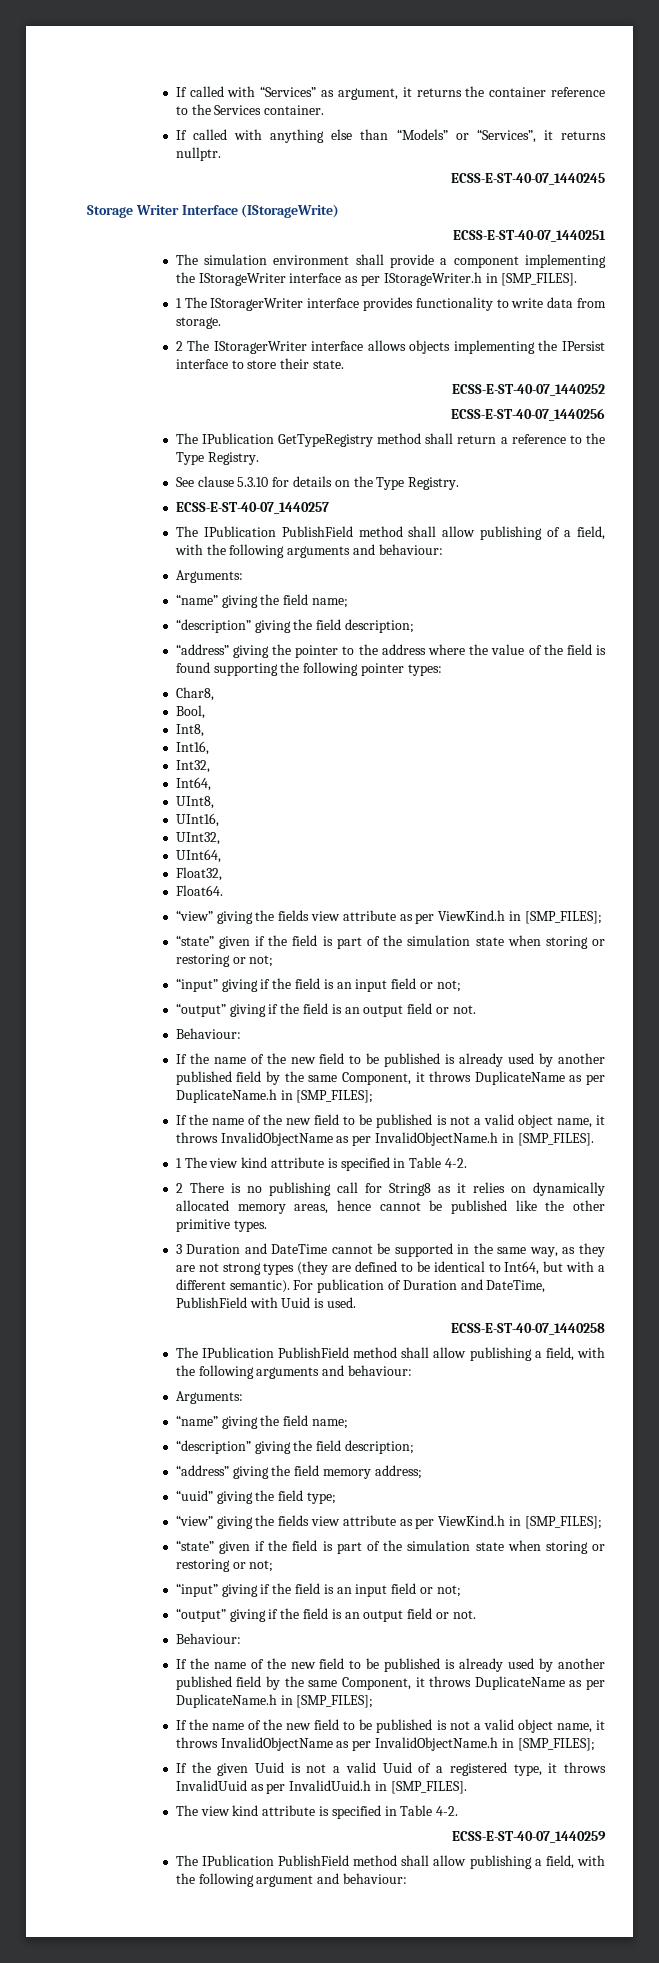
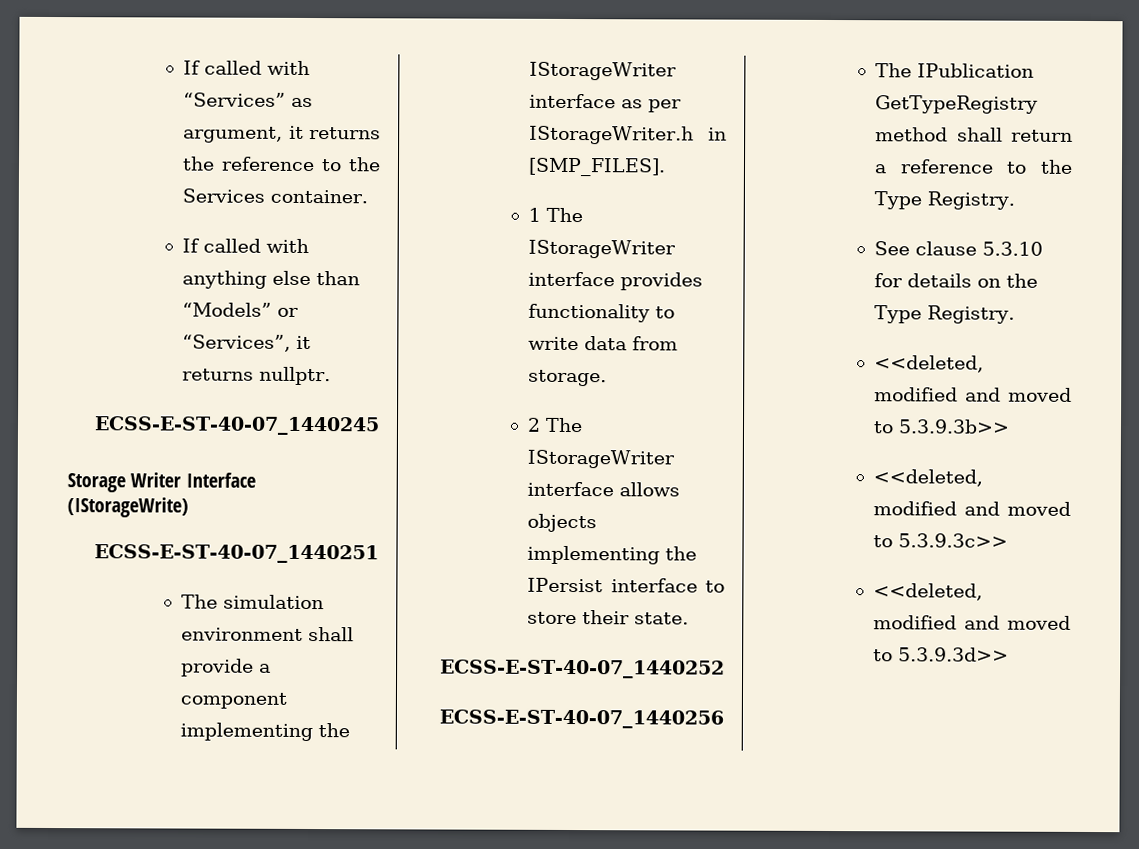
[489,87,547,97] container -> (216, 163) none
[210,298,304,311] IStoragerWriter -> [528,239,677,259] IStorageWriter
[213,341,307,354] IStoragerWriter -> [527,449,676,469] IStorageWriter
[175,502,329,514] [175,526,606,540] [174,544,443,558] [175,570,243,583] [175,594,348,608] [175,619,414,633] [175,644,606,658] [175,662,442,676] [175,687,214,701] [175,705,205,719] [175,724,204,737] [175,741,209,755] [175,760,210,773] [175,777,211,791] [175,796,214,809] [175,813,219,827] [175,832,220,845] [175,849,221,863] [175,867,222,881] [175,885,223,896] [175,910,602,924] [175,935,605,949] [175,954,274,967] [175,978,461,992] [175,1003,476,1017] [175,1028,241,1039] [175,1053,605,1067] [175,1071,605,1085] [175,1089,374,1103] [175,1114,606,1128] [175,1132,594,1146] [175,1157,467,1171] [175,1182,606,1196] [175,1200,606,1214] [175,1219,267,1232] [175,1243,606,1257] [175,1261,605,1275] [175,1279,546,1293] [175,1297,356,1308] [451,1323,605,1335] [175,1347,606,1361] [175,1365,412,1379] [175,1391,243,1404] [175,1415,348,1429] [175,1440,414,1454] [175,1465,422,1479] [175,1490,336,1504] [175,1515,602,1529] [175,1540,605,1554] [175,1559,274,1572] [175,1583,461,1597] [175,1608,476,1622] [175,1633,241,1644] [175,1658,605,1672] [175,1676,605,1690] [175,1694,374,1708] [175,1719,606,1733] [175,1737,595,1751] [175,1762,606,1776] [175,1780,467,1794] [175,1805,459,1819] [452,1831,606,1843] [175,1855,606,1869] [175,1873,407,1887] ECSS-E-ST-40-07_1440257 // The IPublication PublishField method shall allow publishing of a field, with the following arguments and behaviour: // Arguments: // “name” giving the field name; // “description” giving the field description; // “address” giving the pointer to the address where the value of the field is found supporting the following pointer types: // Char8, // Bool, // Int8, // Int16, // Int32, // Int64, // UInt8, // UInt16, // UInt32, // UInt64, // Float32, // Float64. // “view” giving the fields view attribute as per ViewKind.h in [SMP_FILES]; // “state” given if the field is part of the simulation state when storing or restoring or not; // “input” giving if the field is an input field or not; // “output” giving if the field is an output field or not. // Behaviour: // If the name of the new field to be published is already used by another published field by the same Component, it throws DuplicateName as per DuplicateName.h in [SMP_FILES]; // If the name of the new field to be published is not a valid object name, it throws InvalidObjectName as per InvalidObjectName.h in [SMP_FILES]. // 1 The view kind attribute is specified in Table 4-2. // 2 There is no publishing call for String8 as it relies on dynamically allocated memory areas, hence cannot be published like the other primitive types. // 3 Duration and DateTime cannot be supported in the same way, as they are not strong types (they are defined to be identical to Int64, but with a different semantic). For publication of Duration and DateTime, PublishField with Uuid is used. // ECSS-E-ST-40-07_1440258 // The IPublication PublishField method shall allow publishing a field, with the following arguments and behaviour: // Arguments: // “name” giving the field name; // “description” giving the field description; // “address” giving the field memory address; // “uuid” giving the field type; // “view” giving the fields view attribute as per ViewKind.h in [SMP_FILES]; // “state” given if the field is part of the simulation state when storing or restoring or not; // “input” giving if the field is an input field or not; // “output” giving if the field is an output field or not. // Behaviour: // If the name of the new field to be published is already used by another published field by the same Component, it throws DuplicateName as per DuplicateName.h in [SMP_FILES]; // If the name of the new field to be published is not a valid object name, it throws InvalidObjectName as per InvalidObjectName.h in [SMP_FILES]; // If the given Uuid is not a valid Uuid of a registered type, it throws InvalidUuid as per InvalidUuid.h in [SMP_FILES]. // The view kind attribute is specified in Table 4-2. // ECSS-E-ST-40-07_1440259 // The IPublication PublishField method shall allow publishing a field, with the following argument and behaviour: -> [874,355,985,373] [874,387,1072,402] [873,419,1011,434] [873,469,984,487] [873,501,1071,516] [873,533,1009,548] [873,583,984,601] [873,615,1071,630] [873,647,1010,662] <<deleted, modified and moved to 5.3.9.3b>> // <<deleted, modified and moved to 5.3.9.3c>> // <<deleted, modified and moved to 5.3.9.3d>>

